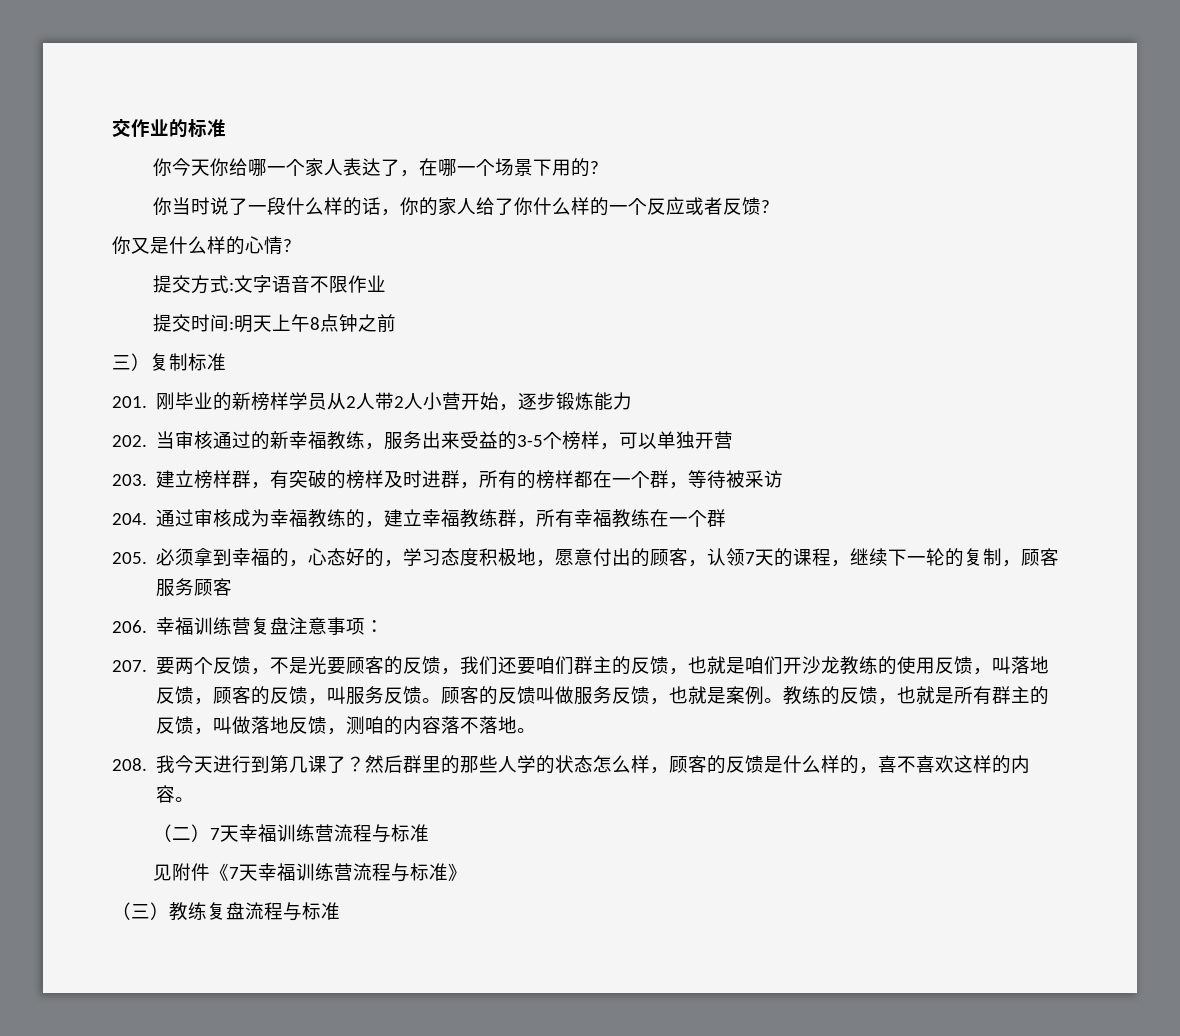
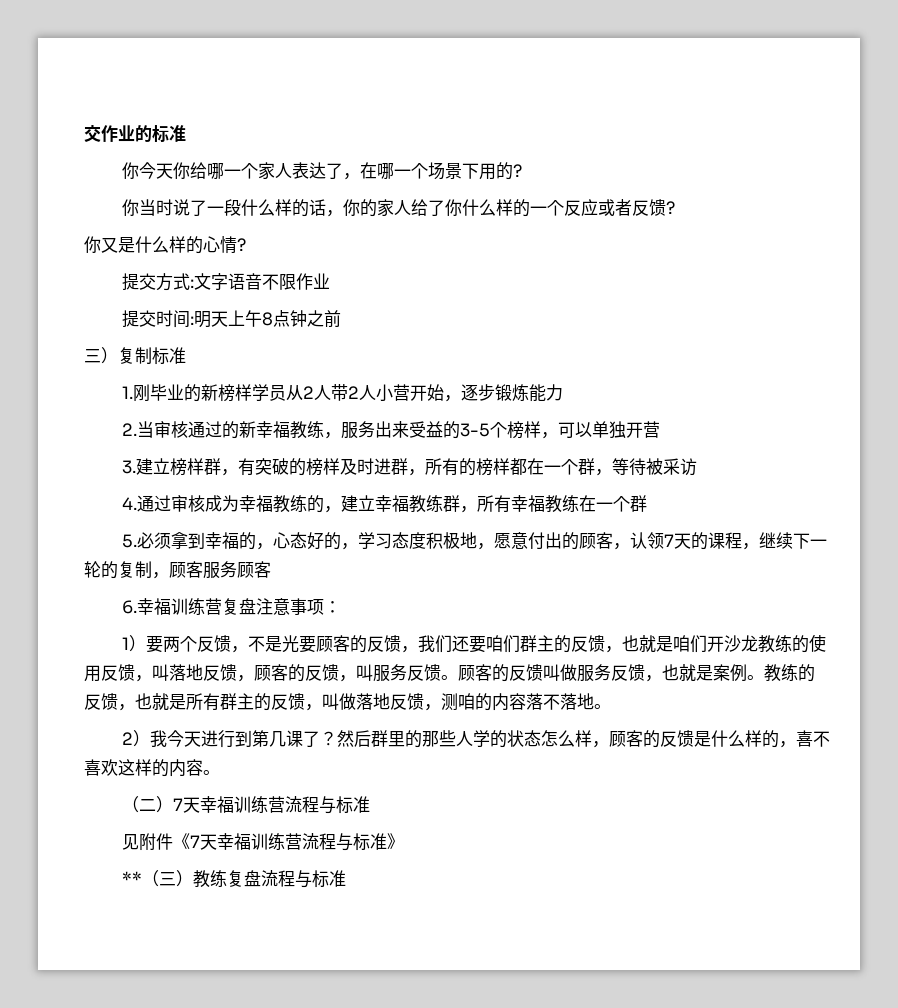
[112,396,147,408] 201. -> [121,386,133,399] 1.
[112,435,147,447] 202. -> [121,423,137,436] 2.
[112,474,147,486] 203. -> [121,460,136,474] 3.
[112,513,147,525] 204. -> [121,497,137,510] 4.
[112,552,147,564] 205. -> [121,534,137,548] 5.
[112,620,147,633] 206. -> [121,600,137,614] 6.
[112,660,147,672] 207. -> [121,635,146,652] 1）
[112,758,147,771] 208. -> [121,730,150,747] 2）
(468, 872) none -> [121,871,142,885] **

